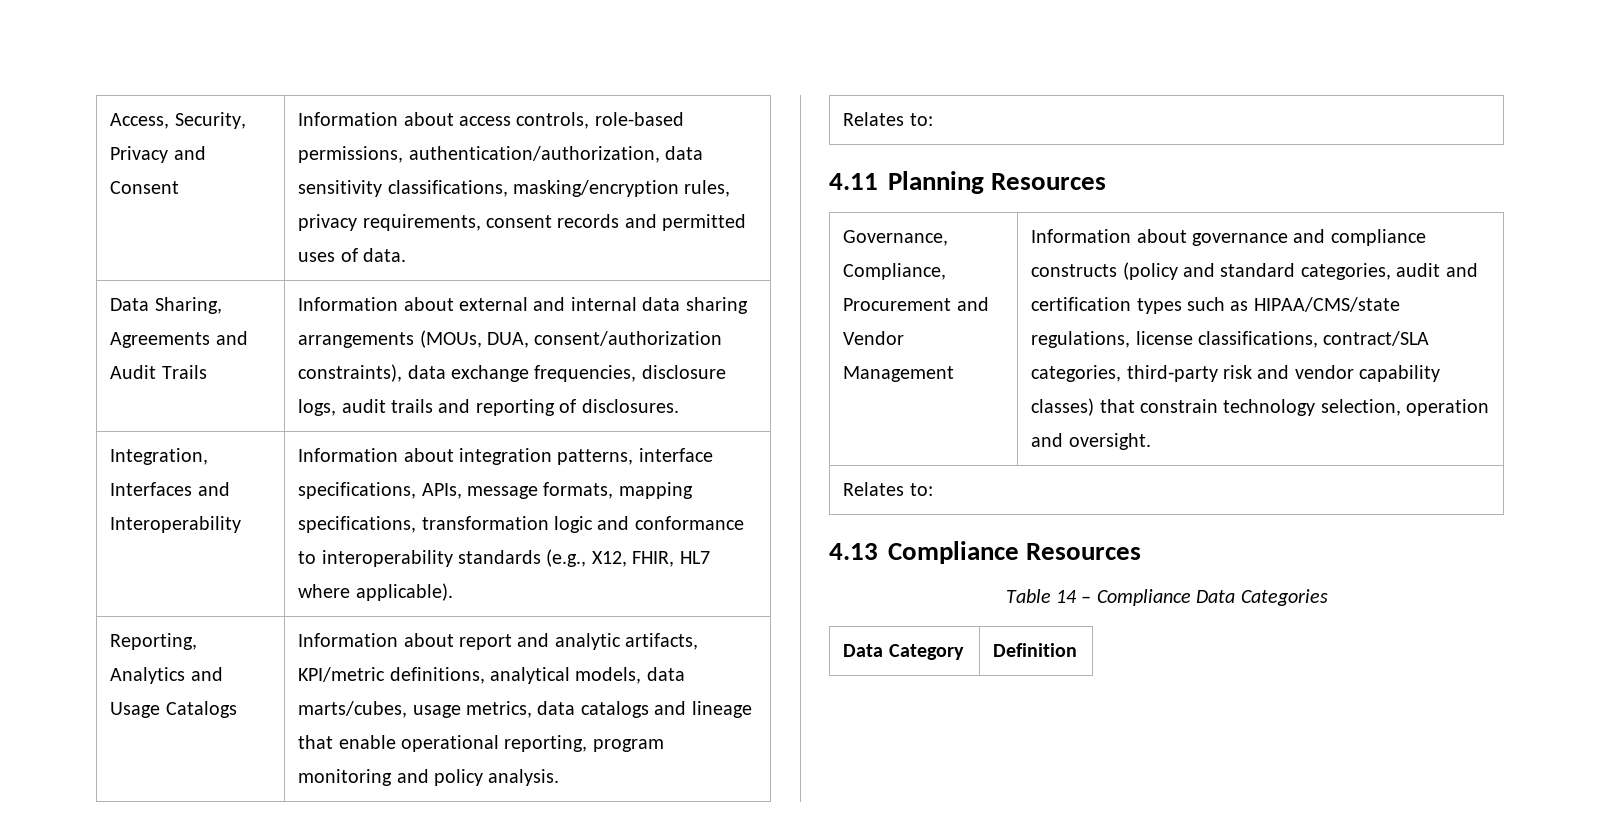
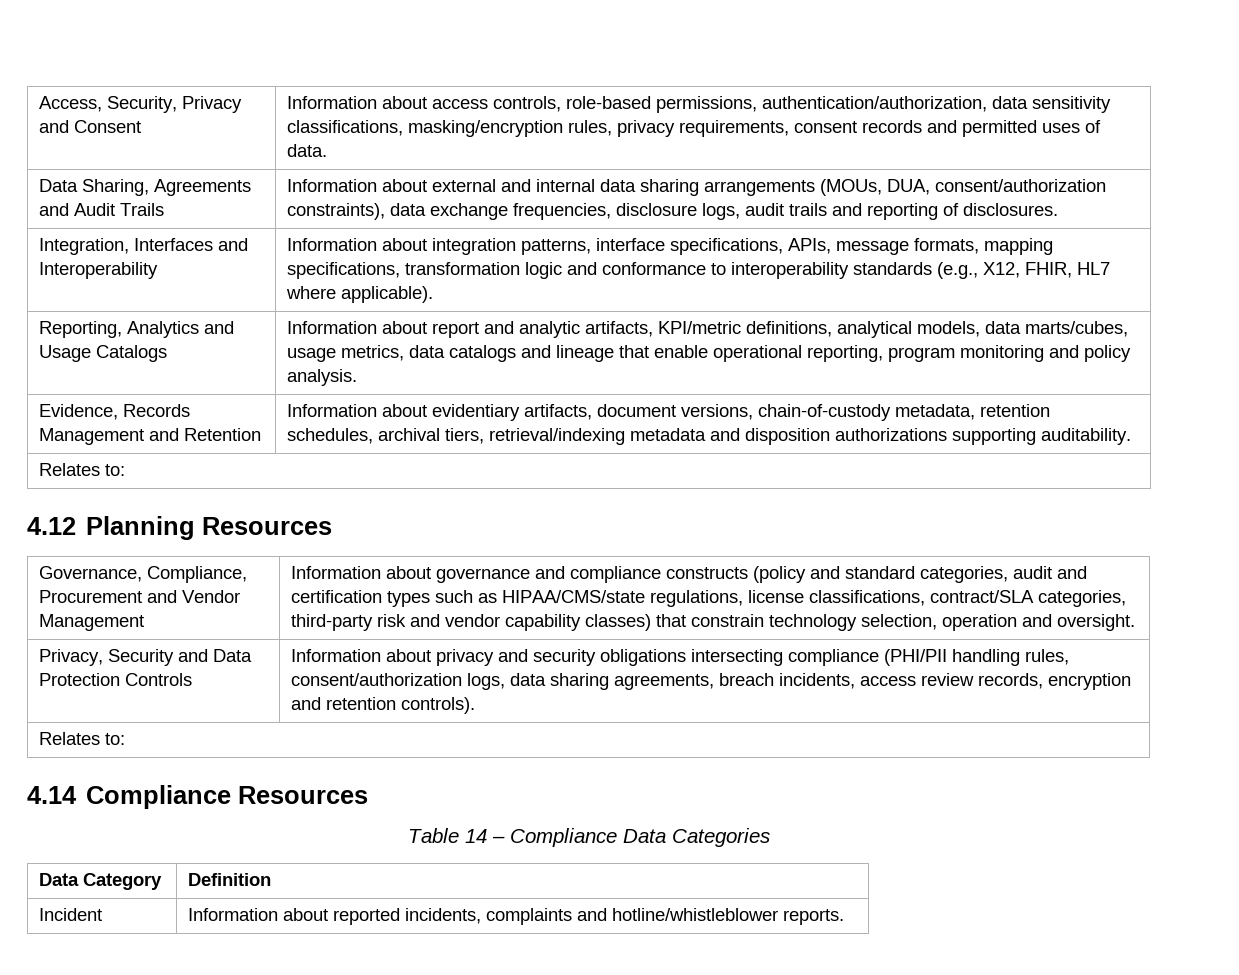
[843,112,933,126] [829,173,878,190] // Relates to: // 4.11 -> [39,404,191,420] [39,428,262,445] [287,404,1051,421] [287,428,1132,445] [39,463,126,476] [27,517,76,535] // Evidence, Records Management and Retention | Information about evidentiary artifacts, document versions, chain‑of‑custody metadata, retention schedules, archival tiers, retrieval/indexing metadata and disposition authorizations supporting auditability. // Relates to: // 4.12
[843,482,933,496] [829,543,878,560] // Relates to: // 4.13 -> [39,649,253,666] [39,673,193,686] [291,649,1070,666] [291,673,1132,690] [291,697,476,714] [39,732,126,745] [27,786,77,804] // Privacy, Security and Data Protection Controls | Information about privacy and security obligations intersecting compliance (PHI/PII handling rules, consent/authorization logs, data sharing agreements, breach incidents, access review records, encryption and retention controls). // Relates to: // 4.14
(1078, 650) none -> [39,908,103,921] [188,908,845,925] // Incident | Information about reported incidents, complaints and hotline/whistleblower reports.

